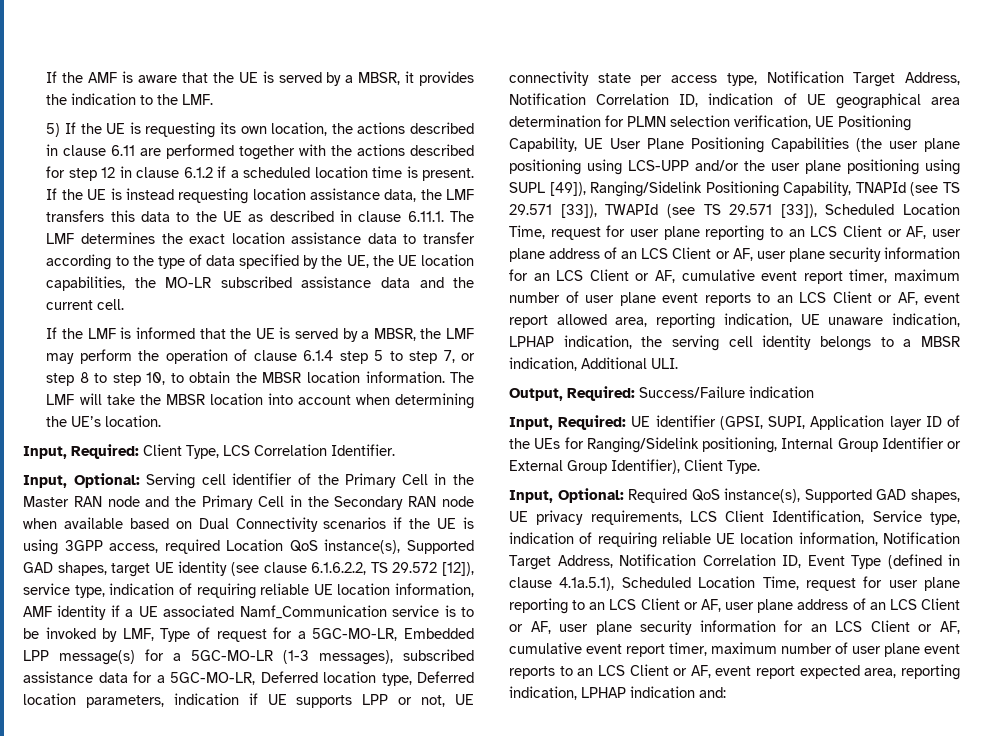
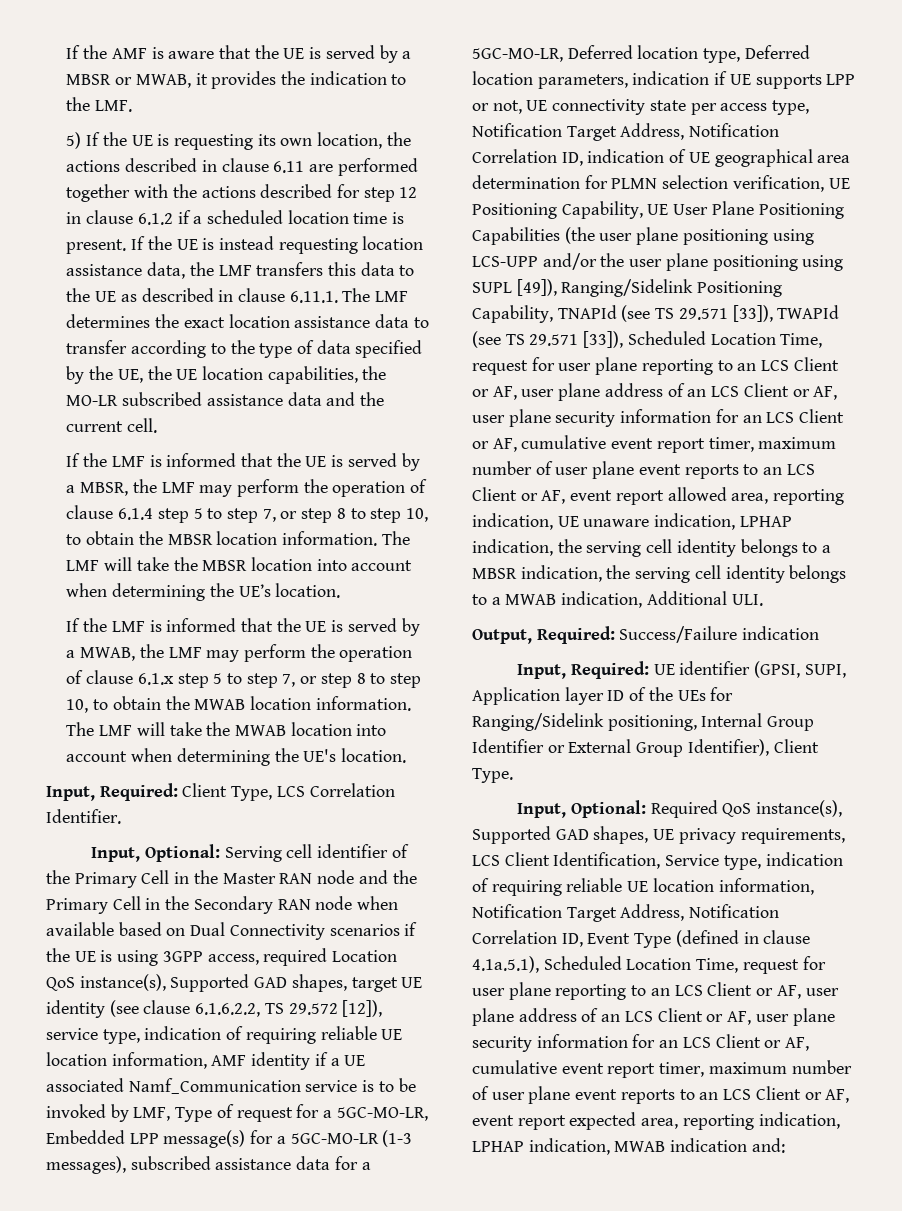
[358,72,401,85] MBSR, -> [66,74,191,88] MBSR or MWAB,
(162, 421) none -> [66,618,420,636] [66,644,413,662] [66,670,422,688] [66,696,411,713] [66,722,387,736] [66,748,406,766] // If the LMF is informed that the UE is served by a MWAB, the LMF may perform the operation of clause 6.1.x step 5 to step 7, or step 8 to step 10, to obtain the MWAB location information. The LMF will take the MWAB location into account when determining the UE's location.
(577, 364) none -> [606,565,847,583] [472,591,643,608] the serving cell identity belongs to a MWAB indication,
(626, 692) none -> [528,1138,666,1155] indication, MWAB

